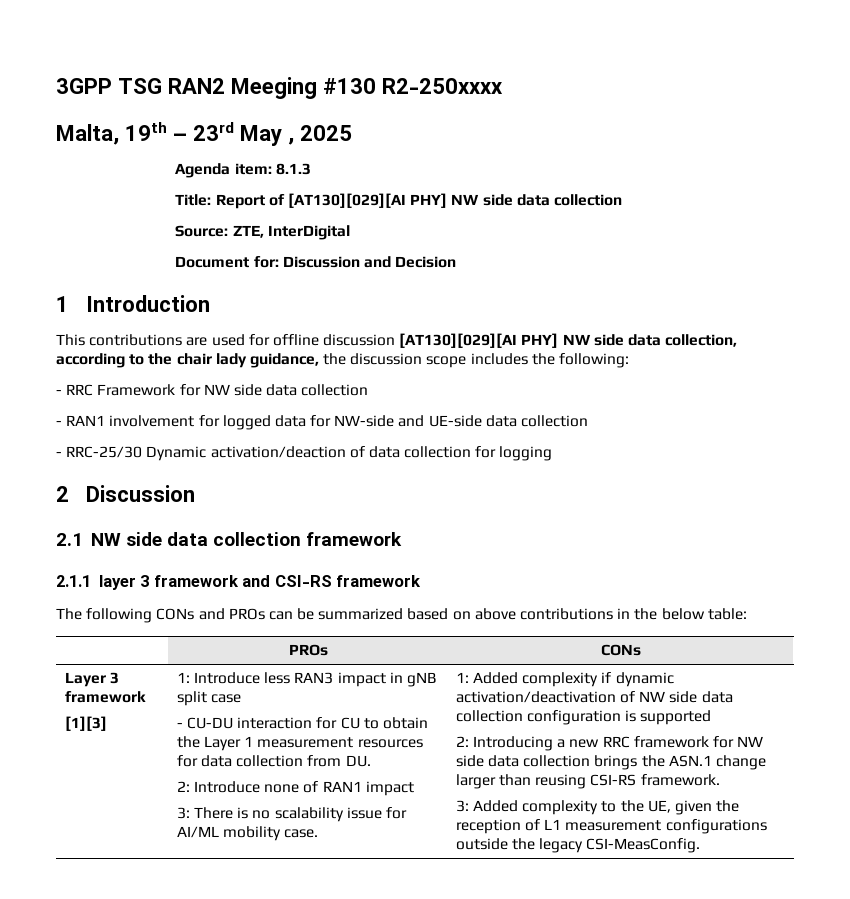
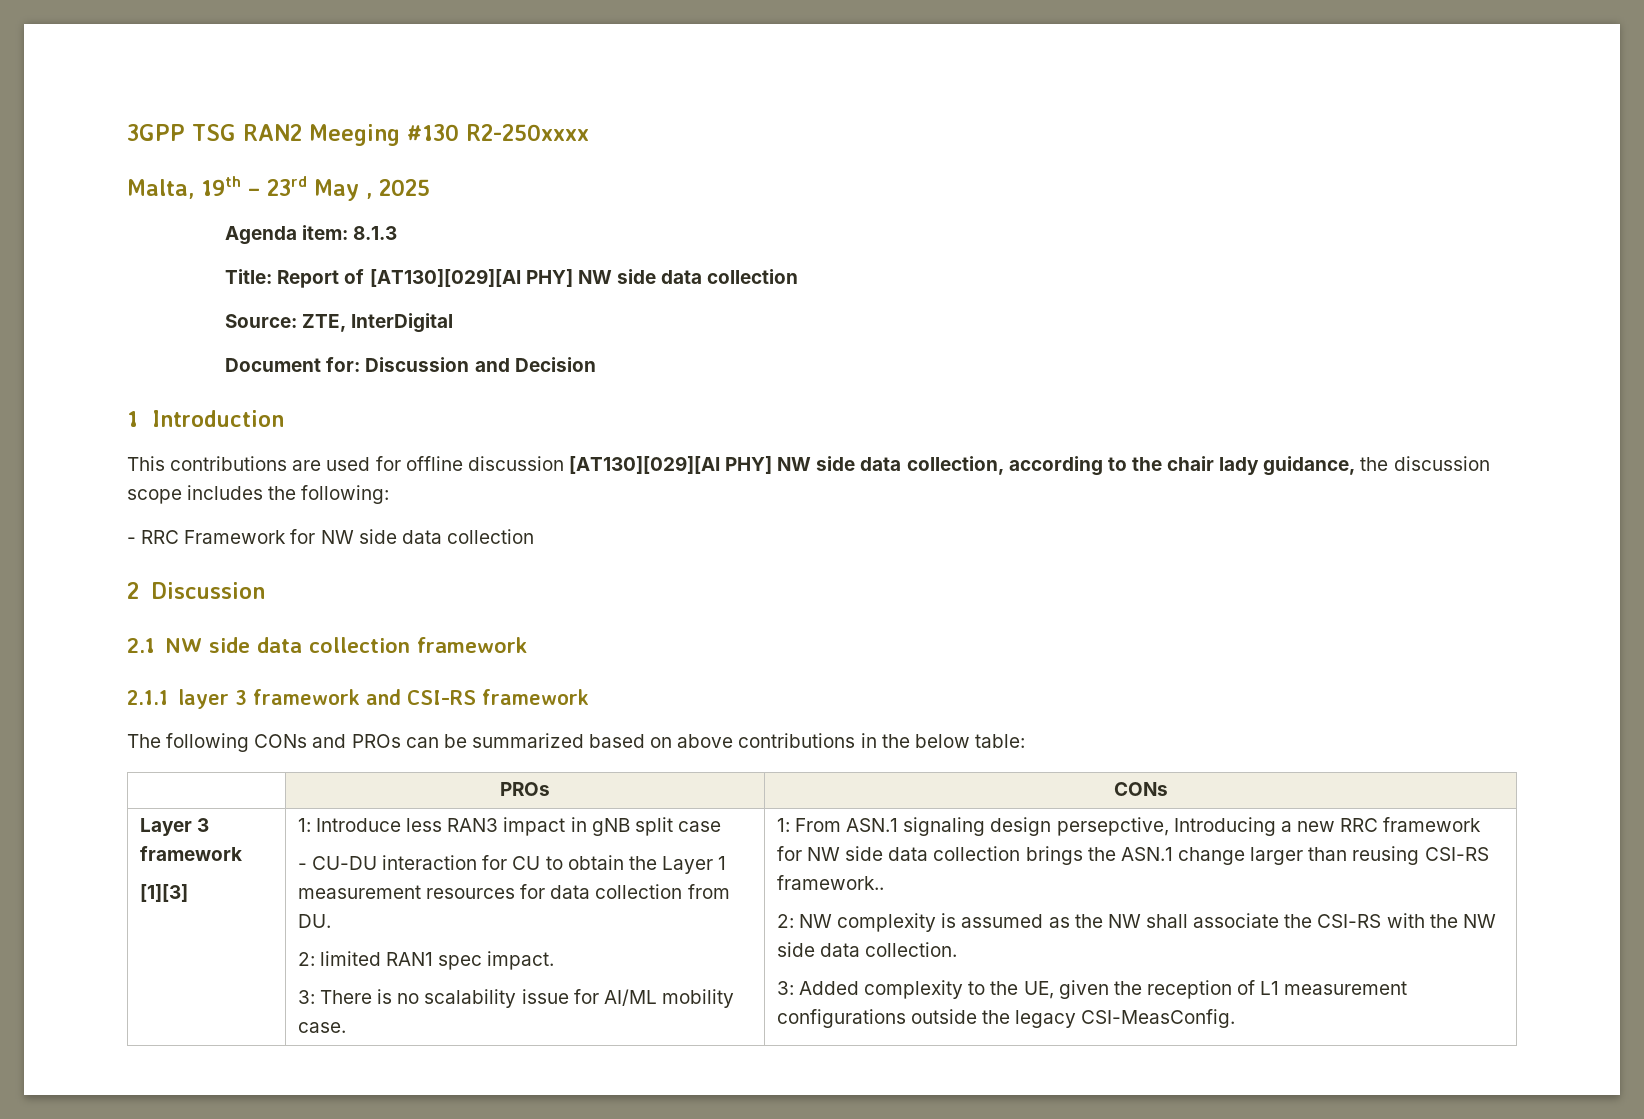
[56,415,589,430] [56,446,553,461] // - RAN1 involvement for logged data for NW-side and UE-side data collection // - RRC-25/30 Dynamic activation/deaction of data collection for logging -> (534, 536) none
[194,781,414,796] Introduce none of RAN1 impact -> [320,951,555,970] limited RAN1 spec impact.
[473,672,674,687] [455,691,733,703] [455,710,712,725] [455,736,469,747] Added complexity if dynamic activation/deactivation of NW side data collection configuration is supported // 2: -> [795,817,1169,836] From ASN.1 signaling design persepctive,
[640,774,720,786] framework. -> [776,875,884,890] [776,913,1496,932] [776,942,958,957] framework.. // 2: NW complexity is assumed as the NW shall associate the CSI-RS with the NW side data collection.

